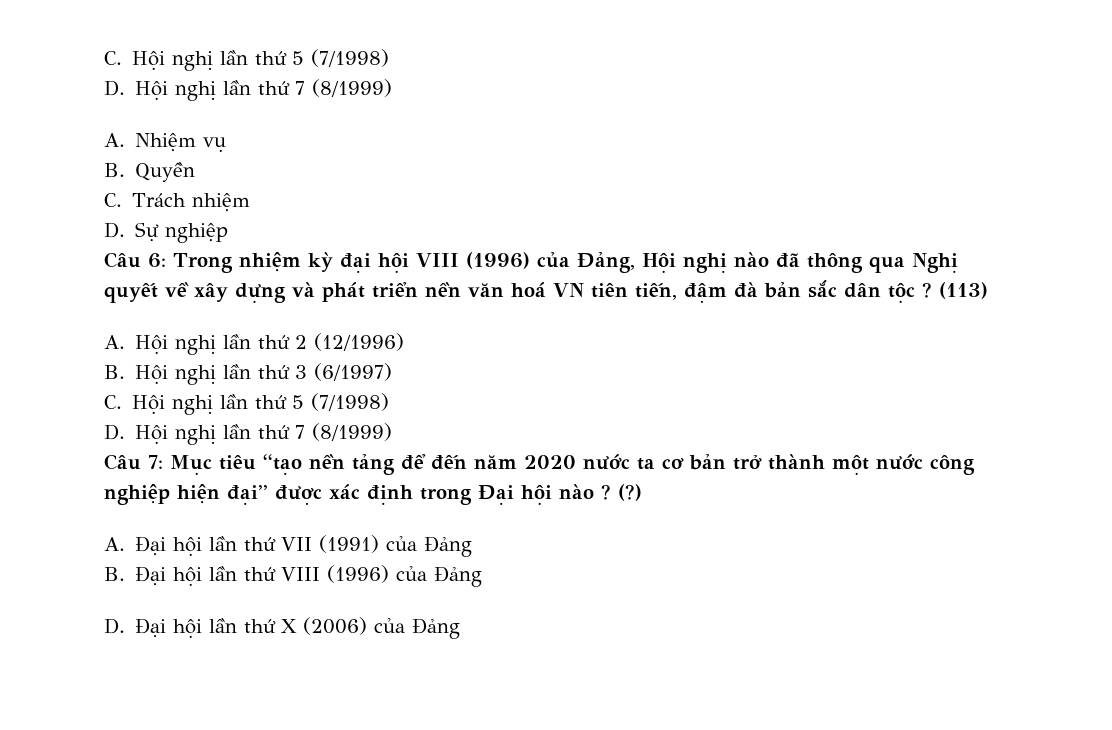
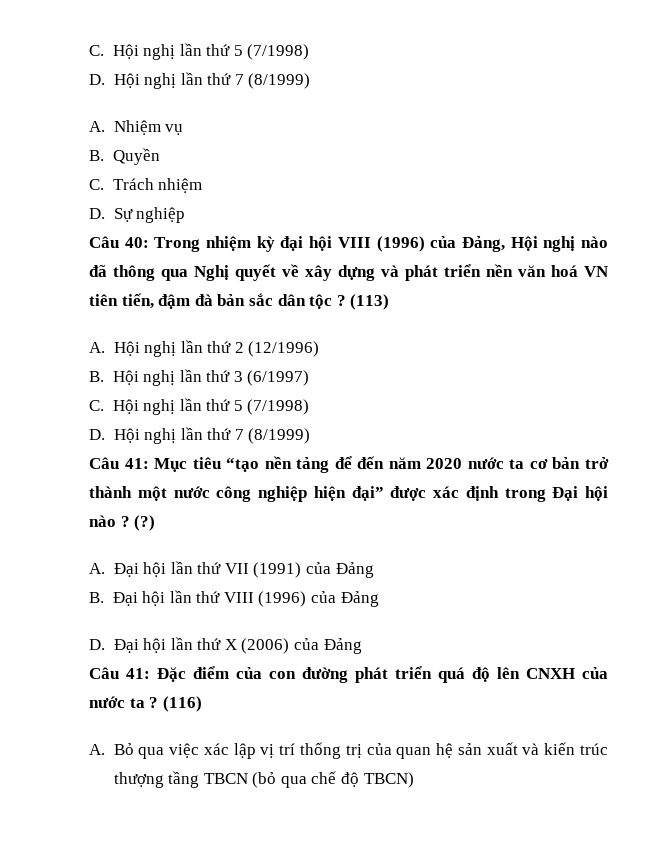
[148,253,166,268] 6: -> [124,237,149,248] 40:
[148,455,163,469] 7: -> [124,458,149,469] 41:
(461, 628) none -> [89,666,608,683] [89,696,202,712] [89,742,608,759] [113,771,414,788] // Câu 41: Đặc điểm của con đường phát triển quá độ lên CNXH của nước ta ? (116) // A. Bỏ qua việc xác lập vị trí thống trị của quan hệ sản xuất và kiến trúc thượng tầng TBCN (bỏ qua chế độ TBCN)

